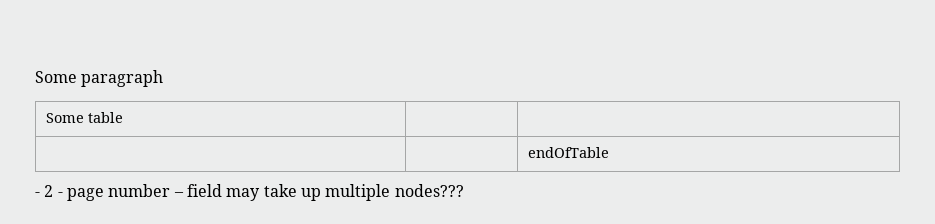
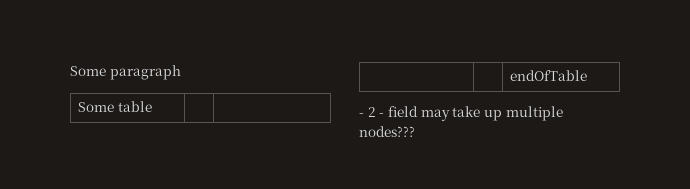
[66,184,184,201] page number – -> (385, 115) none

